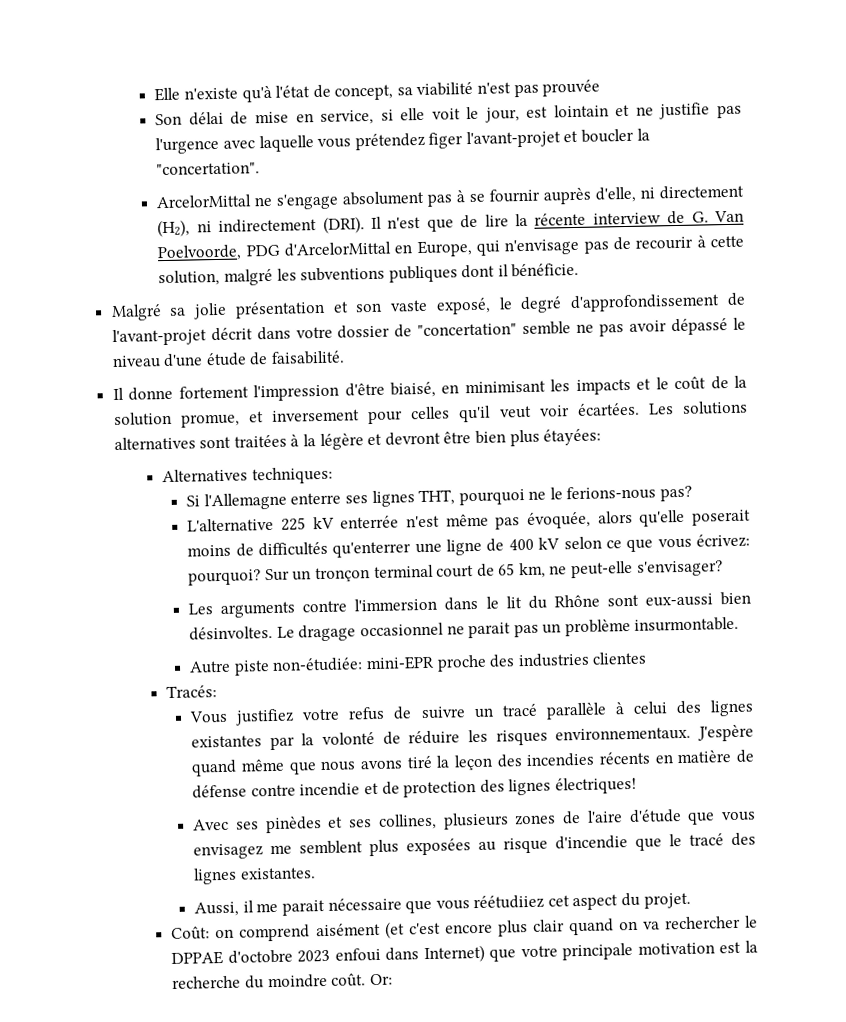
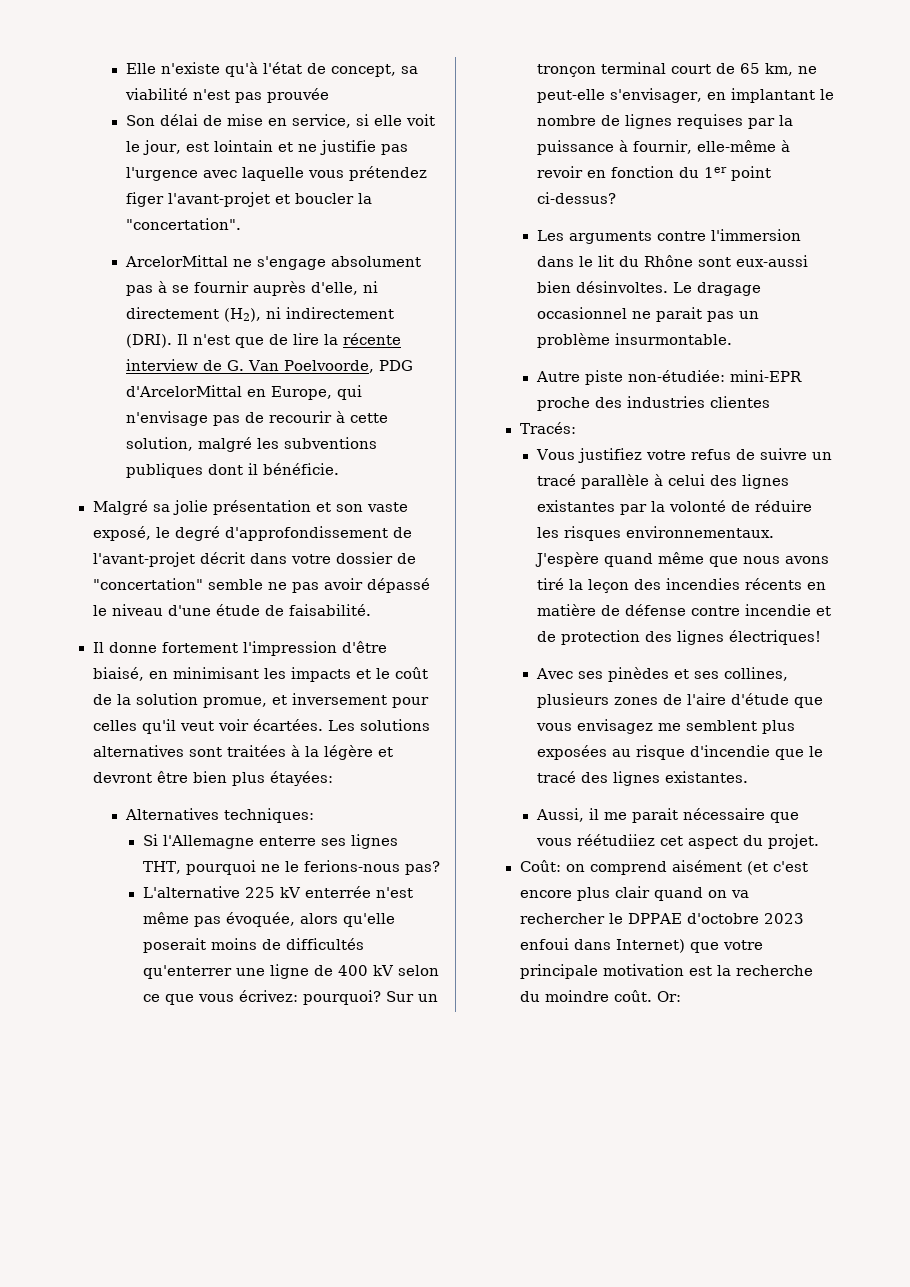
[636,560,723,577] s'envisager? -> [609,88,834,103] [536,114,793,129] [536,140,790,155] [536,166,771,181] [536,192,616,204] s'envisager, en implantant le nombre de lignes requises par la puissance à fournir, elle-même à revoir en fonction du 1er point ci-dessus?

